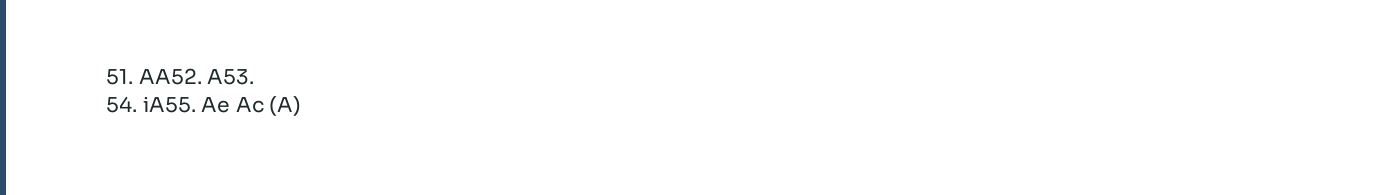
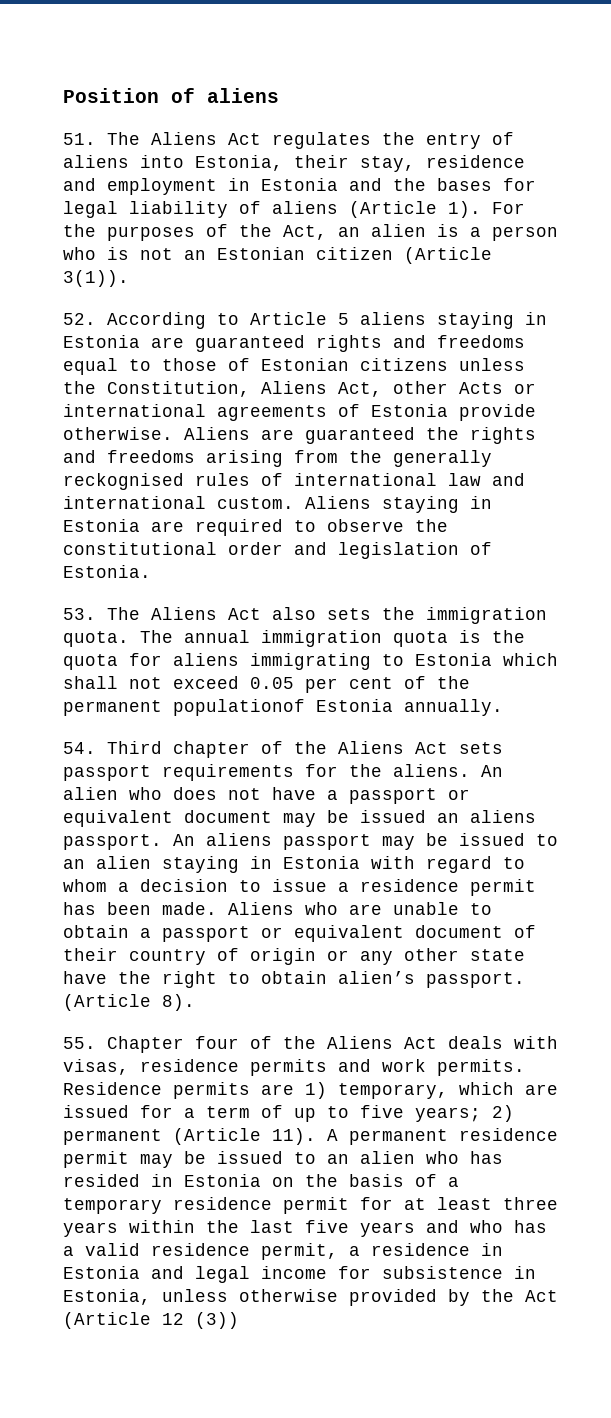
[106,68,255,85] [106,96,302,116] 51. AA52. A53. // 54. iA55. Ae Ac (A) -> [63,88,279,103] [63,132,514,149] [63,155,525,172] [63,178,536,195] [63,201,525,218] [63,224,558,241] [63,247,492,264] [63,270,129,287] [63,312,547,329] [63,335,525,352] [63,358,525,375] [63,381,536,397] [63,404,536,421] [63,427,536,444] [63,450,492,467] [63,473,525,490] [63,496,492,513] [63,519,448,536] [63,542,492,559] [63,565,151,578] [63,607,547,624] [63,630,525,647] [63,653,558,670] [63,676,470,693] [63,699,503,716] [63,741,503,758] [63,764,503,781] [63,787,470,804] [63,810,536,827] [63,833,558,850] [63,856,525,873] [63,879,536,896] [63,902,492,915] [63,925,536,942] [63,948,525,965] [63,971,525,988] [63,994,195,1011] [63,1036,558,1053] [63,1059,525,1076] [63,1082,558,1099] [63,1105,514,1122] [63,1128,558,1145] [63,1151,503,1168] [63,1174,459,1187] [63,1197,558,1214] [63,1220,547,1237] [63,1243,503,1260] [63,1266,536,1283] [63,1289,558,1306] [63,1312,239,1329] Position of aliens // 51. The Aliens Act regulates the entry of aliens into Estonia, their stay, residence and employment in Estonia and the bases for legal liability of aliens (Article 1). For the purposes of the Act, an alien is a person who is not an Estonian citizen (Article 3(1)). // 52. According to Article 5 aliens staying in Estonia are guaranteed rights and freedoms equal to those of Estonian citizens unless the Constitution, Aliens Act, other Acts or international agreements of Estonia provide otherwise. Aliens are guaranteed the rights and freedoms arising from the generally reckognised rules of international law and international custom. Aliens staying in Estonia are required to observe the constitutional order and legislation of Estonia. // 53. The Aliens Act also sets the immigration quota. The annual immigration quota is the quota for aliens immigrating to Estonia which shall not exceed 0.05 per cent of the permanent populationof Estonia annually. // 54. Third chapter of the Aliens Act sets passport requirements for the aliens. An alien who does not have a passport or equivalent document may be issued an aliens passport. An aliens passport may be issued to an alien staying in Estonia with regard to whom a decision to issue a residence permit has been made. Aliens who are unable to obtain a passport or equivalent document of their country of origin or any other state have the right to obtain alien’s passport. (Article 8). // 55. Chapter four of the Aliens Act deals with visas, residence permits and work permits. Residence permits are 1) temporary, which are issued for a term of up to five years; 2) permanent (Article 11). A permanent residence permit may be issued to an alien who has resided in Estonia on the basis of a temporary residence permit for at least three years within the last five years and who has a valid residence permit, a residence in Estonia and legal income for subsistence in Estonia, unless otherwise provided by the Act (Article 12 (3))

